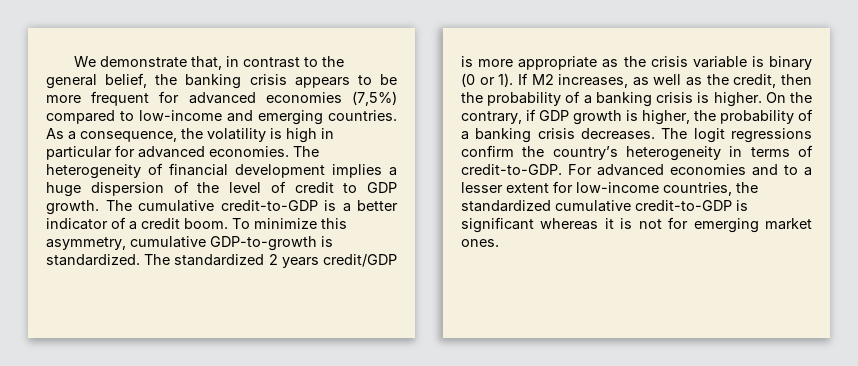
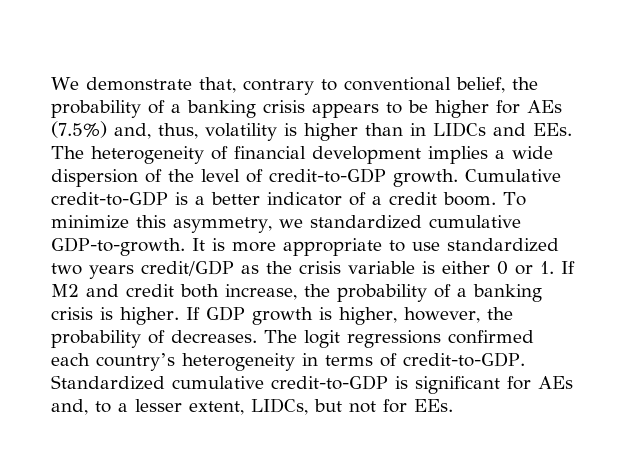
[225,56,344,68] [46,73,178,89] in contrast to the general belief, the -> [242,77,538,95] [51,100,181,118] contrary to conventional belief, the probability of a
[46,91,397,106] [46,110,397,125] [46,128,334,143] [46,145,289,160] more frequent for advanced economies (7,5%) compared to low-income and emerging countries. As a consequence, the volatility is high in particular for advanced economies. -> [435,100,562,118] [51,121,572,141] higher for AEs (7.5%) and, thus, volatility is higher than in LIDCs and EEs.
[46,182,81,197] huge -> [512,146,553,159] wide
[294,182,397,193] [46,200,214,215] credit to GDP growth. The cumulative -> [269,168,561,187] credit-to-GDP growth. Cumulative
[130,236,333,251] [46,254,397,268] [461,56,598,70] cumulative GDP-to-growth is standardized. The standardized 2 years credit/GDP is more appropriate -> [278,215,521,229] [51,237,559,256] [51,260,234,279] we standardized cumulative GDP-to-growth. It is more appropriate to use standardized two years credit/GDP
[769,56,812,70] [461,73,812,88] binary (0 or 1). If M2 increases, as well as the credit, then -> [442,261,575,275] [51,284,297,300] either 0 or 1. If M2 and credit both increase,
[765,92,812,103] [461,109,536,124] On the contrary, if -> [185,307,200,320] If
[694,109,813,124] [461,128,575,143] the probability of a banking crisis -> [403,307,513,323] [51,330,165,348] however, the probability of
[461,145,545,157] confirm the -> [448,330,534,344] [51,353,90,366] confirmed each
[568,164,812,176] [461,181,758,196] [461,200,748,212] [461,217,812,233] [461,239,499,247] For advanced economies and to a lesser extent for low-income countries, the standardized cumulative credit-to-GDP is significant whereas it is not for emerging market ones. -> [51,375,573,394] [51,398,453,415] Standardized cumulative credit-to-GDP is significant for AEs and, to a lesser extent, LIDCs, but not for EEs.

